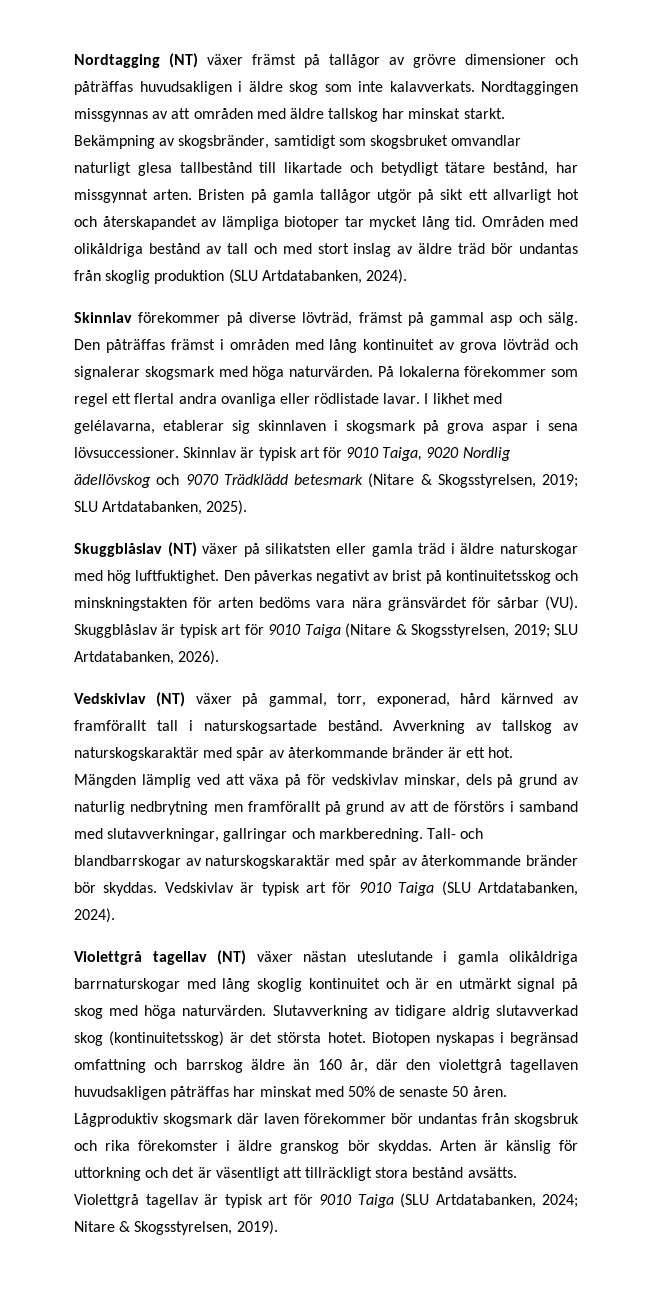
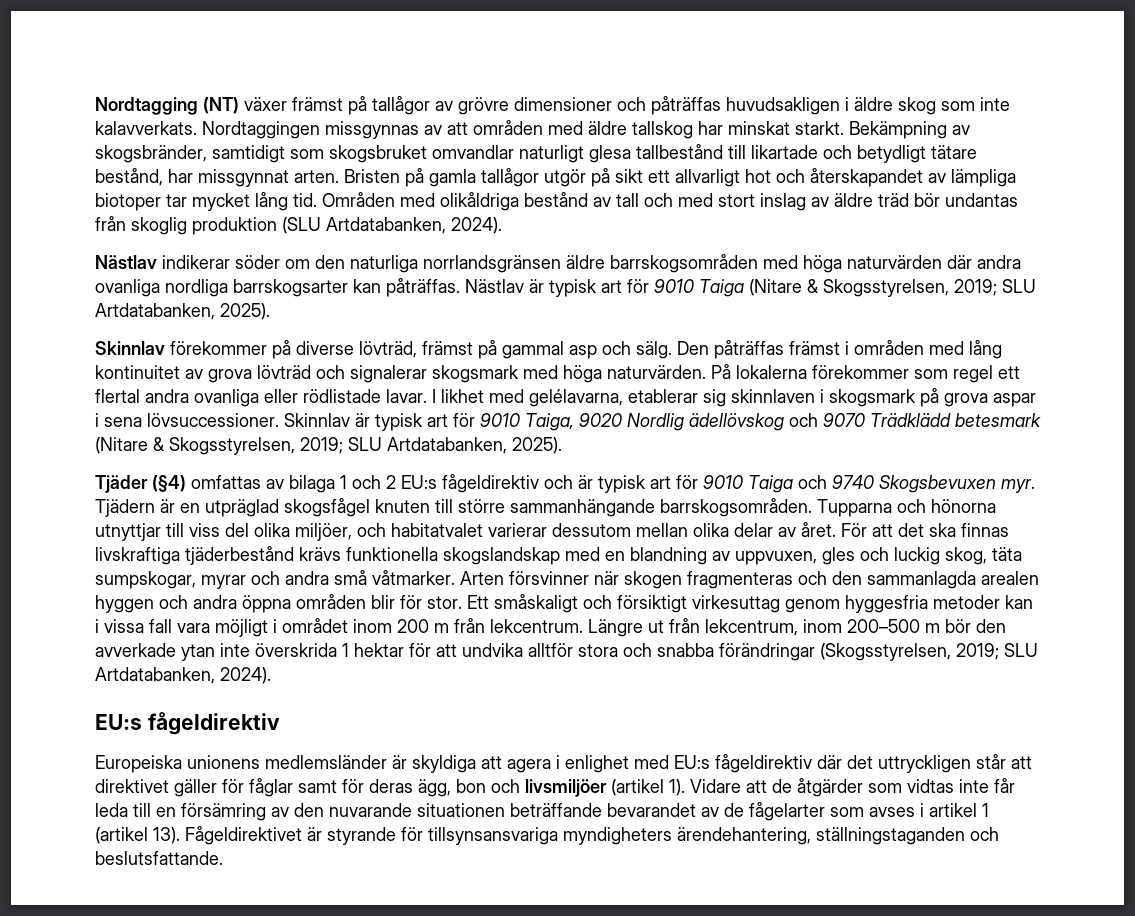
(407, 276) none -> [95,254,1021,273] [95,278,1036,297] [95,303,270,320] // Nästlav indikerar söder om den naturliga norrlandsgränsen äldre barrskogsområden med höga naturvärden där andra ovanliga nordliga barrskogsarter kan påträffas. Nästlav är typisk art för 9010 Taiga (Nitare & Skogsstyrelsen, 2019; SLU Artdatabanken, 2025).
[74,542,579,557] [74,570,578,584] [74,596,578,611] [74,623,578,638] [74,650,220,665] [74,692,579,707] [74,720,579,734] [74,747,514,761] [74,774,579,788] [74,801,578,815] [74,828,484,842] [74,855,578,869] [74,881,578,896] [74,908,115,923] [74,950,578,965] [74,978,578,992] [74,1005,578,1019] [74,1031,578,1046] [74,1059,578,1073] [74,1086,507,1100] [74,1113,579,1127] [74,1140,578,1154] [74,1167,517,1181] [74,1193,578,1208] [74,1220,278,1235] Skuggblåslav (NT) växer på silikatsten eller gamla träd i äldre naturskogar med hög luftfuktighet. Den påverkas negativt av brist på kontinuitetsskog och minskningstakten för arten bedöms vara nära gränsvärdet för sårbar (VU). Skuggblåslav är typisk art för 9010 Taiga (Nitare & Skogsstyrelsen, 2019; SLU Artdatabanken, 2026). // Vedskivlav (NT) växer på gammal, torr, exponerad, hård kärnved av framförallt tall i naturskogsartade bestånd. Avverkning av tallskog av naturskogskaraktär med spår av återkommande bränder är ett hot. Mängden lämplig ved att växa på för vedskivlav minskar, dels på grund av naturlig nedbrytning men framförallt på grund av att de förstörs i samband med slutavverkningar, gallringar och markberedning. Tall- och blandbarrskogar av naturskogskaraktär med spår av återkommande bränder bör skyddas. Vedskivlav är typisk art för 9010 Taiga (SLU Artdatabanken, 2024). // Violettgrå tagellav (NT) växer nästan uteslutande i gamla olikåldriga barrnaturskogar med lång skoglig kontinuitet och är en utmärkt signal på skog med höga naturvärden. Slutavverkning av tidigare aldrig slutavverkad skog (kontinuitetsskog) är det största hotet. Biotopen nyskapas i begränsad omfattning och barrskog äldre än 160 år, där den violettgrå tagellaven huvudsakligen påträffas har minskat med 50% de senaste 50 åren. Lågproduktiv skogsmark där laven förekommer bör undantas från skogsbruk och rika förekomster i äldre granskog bör skyddas. Arten är känslig för uttorkning och det är väsentligt att tillräckligt stora bestånd avsätts. Violettgrå tagellav är typisk art för 9010 Taiga (SLU Artdatabanken, 2024; Nitare & Skogsstyrelsen, 2019). -> [95,474,1035,493] [95,498,996,517] [95,522,1009,541] [95,546,1022,565] [95,570,1039,589] [95,594,1033,613] [95,618,1006,637] [95,643,1038,661] [95,667,271,684] [95,712,280,735] [95,754,1032,773] [95,778,1015,797] [95,802,989,821] [95,826,999,845] [95,851,223,865] Tjäder (§4) omfattas av bilaga 1 och 2 EU:s fågeldirektiv och är typisk art för 9010 Taiga och 9740 Skogsbevuxen myr. Tjädern är en utpräglad skogsfågel knuten till större sammanhängande barrskogsområden. Tupparna och hönorna utnyttjar till viss del olika miljöer, och habitatvalet varierar dessutom mellan olika delar av året. För att det ska finnas livskraftiga tjäderbestånd krävs funktionella skogslandskap med en blandning av uppvuxen, gles och luckig skog, täta sumpskogar, myrar och andra små våtmarker. Arten försvinner när skogen fragmenteras och den sammanlagda arealen hyggen och andra öppna områden blir för stor. Ett småskaligt och försiktigt virkesuttag genom hyggesfria metoder kan i vissa fall vara möjligt i området inom 200 m från lekcentrum. Längre ut från lekcentrum, inom 200–500 m bör den avverkade ytan inte överskrida 1 hektar för att undvika alltför stora och snabba förändringar (Skogsstyrelsen, 2019; SLU Artdatabanken, 2024). // EU:s fågeldirektiv // Europeiska unionens medlemsländer är skyldiga att agera i enlighet med EU:s fågeldirektiv där det uttryckligen står att direktivet gäller för fåglar samt för deras ägg, bon och livsmiljöer (artikel 1). Vidare att de åtgärder som vidtas inte får leda till en försämring av den nuvarande situationen beträffande bevarandet av de fågelarter som avses i artikel 1 (artikel 13). Fågeldirektivet är styrande för tillsynsansvariga myndigheters ärendehantering, ställningstaganden och beslutsfattande.

